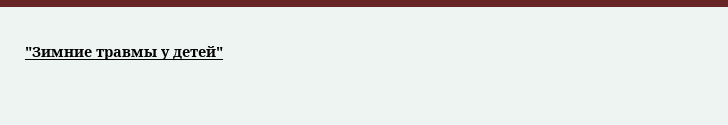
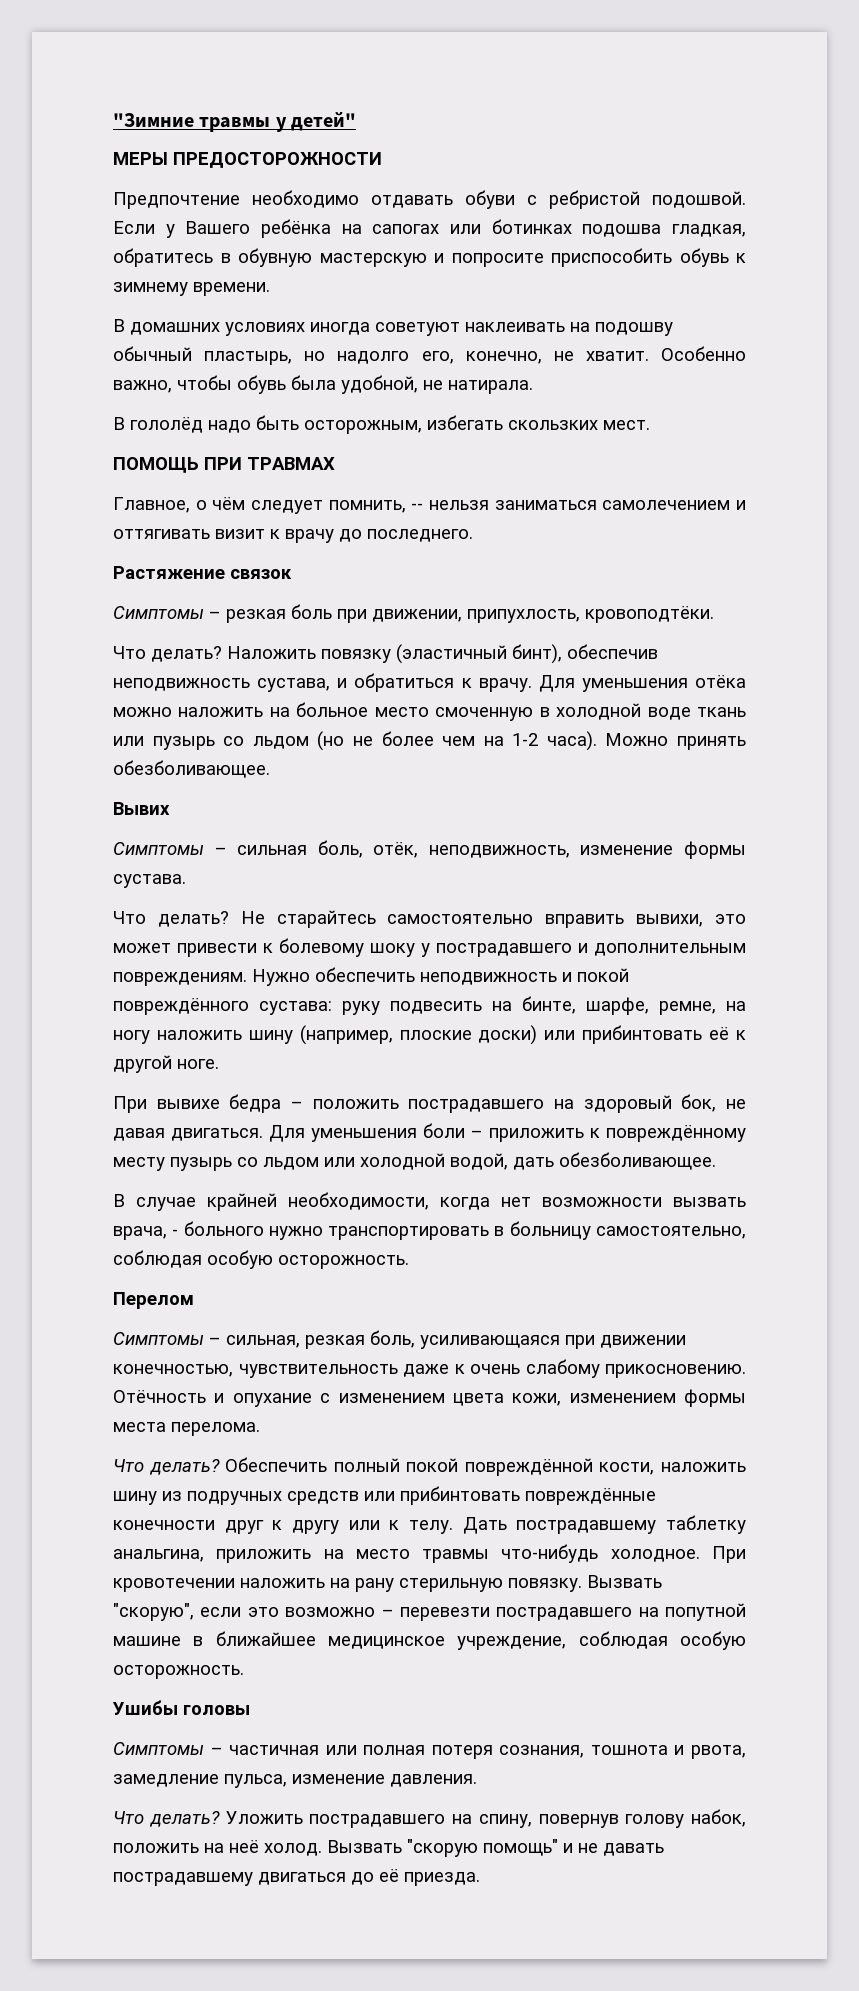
(223, 53) none -> [113,152,382,168] [113,190,746,209] [113,219,746,238] [113,248,746,267] [113,282,270,296] [113,319,673,336] [113,346,746,365] [113,375,533,394] [113,415,650,434] [113,457,335,473] [113,497,746,514] [113,529,473,543] [113,566,292,579] [113,604,714,623] [113,644,658,664] [113,673,746,692] [113,702,747,721] [113,731,746,751] [113,760,270,778] [113,802,170,815] [113,840,746,859] [113,874,186,888] [113,910,746,928] [113,938,746,957] [113,967,629,986] [113,996,746,1015] [113,1025,747,1045] [113,1055,219,1073] [113,1094,746,1113] [113,1123,746,1142] [113,1152,716,1171] [113,1192,746,1211] [113,1221,746,1240] [113,1250,409,1269] [113,1292,194,1309] [113,1330,686,1349] [113,1359,746,1378] [113,1389,746,1407] [113,1422,260,1436] [113,1457,746,1476] [113,1486,656,1505] [113,1515,746,1534] [113,1544,746,1563] [113,1575,662,1592] [113,1603,746,1621] [113,1631,746,1650] [113,1665,244,1679] [112,1700,250,1715] [113,1742,746,1759] [113,1774,477,1788] [113,1809,746,1828] [113,1839,664,1857] [113,1869,480,1886] // МЕРЫ ПРЕДОСТОРОЖНОСТИ // Предпочтение необходимо отдавать обуви с ребристой подошвой. Если у Вашего ребёнка на сапогах или ботинках подошва гладкая, обратитесь в обувную мастерскую и попросите приспособить обувь к зимнему времени. // В домашних условиях иногда советуют наклеивать на подошву обычный пластырь, но надолго его, конечно, не хватит. Особенно важно, чтобы обувь была удобной, не натирала. // В гололёд надо быть осторожным, избегать скользких мест. // ПОМОЩЬ ПРИ ТРАВМАХ // Главное, о чём следует помнить, -- нельзя заниматься самолечением и оттягивать визит к врачу до последнего. // Растяжение связок // Симптомы – резкая боль при движении, припухлость, кровоподтёки. // Что делать? Наложить повязку (эластичный бинт), обеспечив неподвижность сустава, и обратиться к врачу. Для уменьшения отёка можно наложить на больное место смоченную в холодной воде ткань или пузырь со льдом (но не более чем на 1-2 часа). Можно принять обезболивающее. // Вывих // Симптомы – сильная боль, отёк, неподвижность, изменение формы сустава. // Что делать? Не старайтесь самостоятельно вправить вывихи, это может привести к болевому шоку у пострадавшего и дополнительным повреждениям. Нужно обеспечить неподвижность и покой повреждённого сустава: руку подвесить на бинте, шарфе, ремне, на ногу наложить шину (например, плоские доски) или прибинтовать её к другой ноге. // При вывихе бедра – положить пострадавшего на здоровый бок, не давая двигаться. Для уменьшения боли – приложить к повреждённому месту пузырь со льдом или холодной водой, дать обезболивающее. // В случае крайней необходимости, когда нет возможности вызвать врача, - больного нужно транспортировать в больницу самостоятельно, соблюдая особую осторожность. // Перелом // Симптомы – сильная, резкая боль, усиливающаяся при движении конечностью, чувствительность даже к очень слабому прикосновению. Отёчность и опухание с изменением цвета кожи, изменением формы места перелома. // Что делать? Обеспечить полный покой повреждённой кости, наложить шину из подручных средств или прибинтовать повреждённые конечности друг к другу или к телу. Дать пострадавшему таблетку анальгина, приложить на место травмы что-нибудь холодное. При кровотечении наложить на рану стерильную повязку. Вызвать "скорую", если это возможно – перевезти пострадавшего на попутной машине в ближайшее медицинское учреждение, соблюдая особую осторожность. // Ушибы головы // Симптомы – частичная или полная потеря сознания, тошнота и рвота, замедление пульса, изменение давления. // Что делать? Уложить пострадавшего на спину, повернув голову набок, положить на неё холод. Вызвать "скорую помощь" и не давать пострадавшему двигаться до её приезда.

